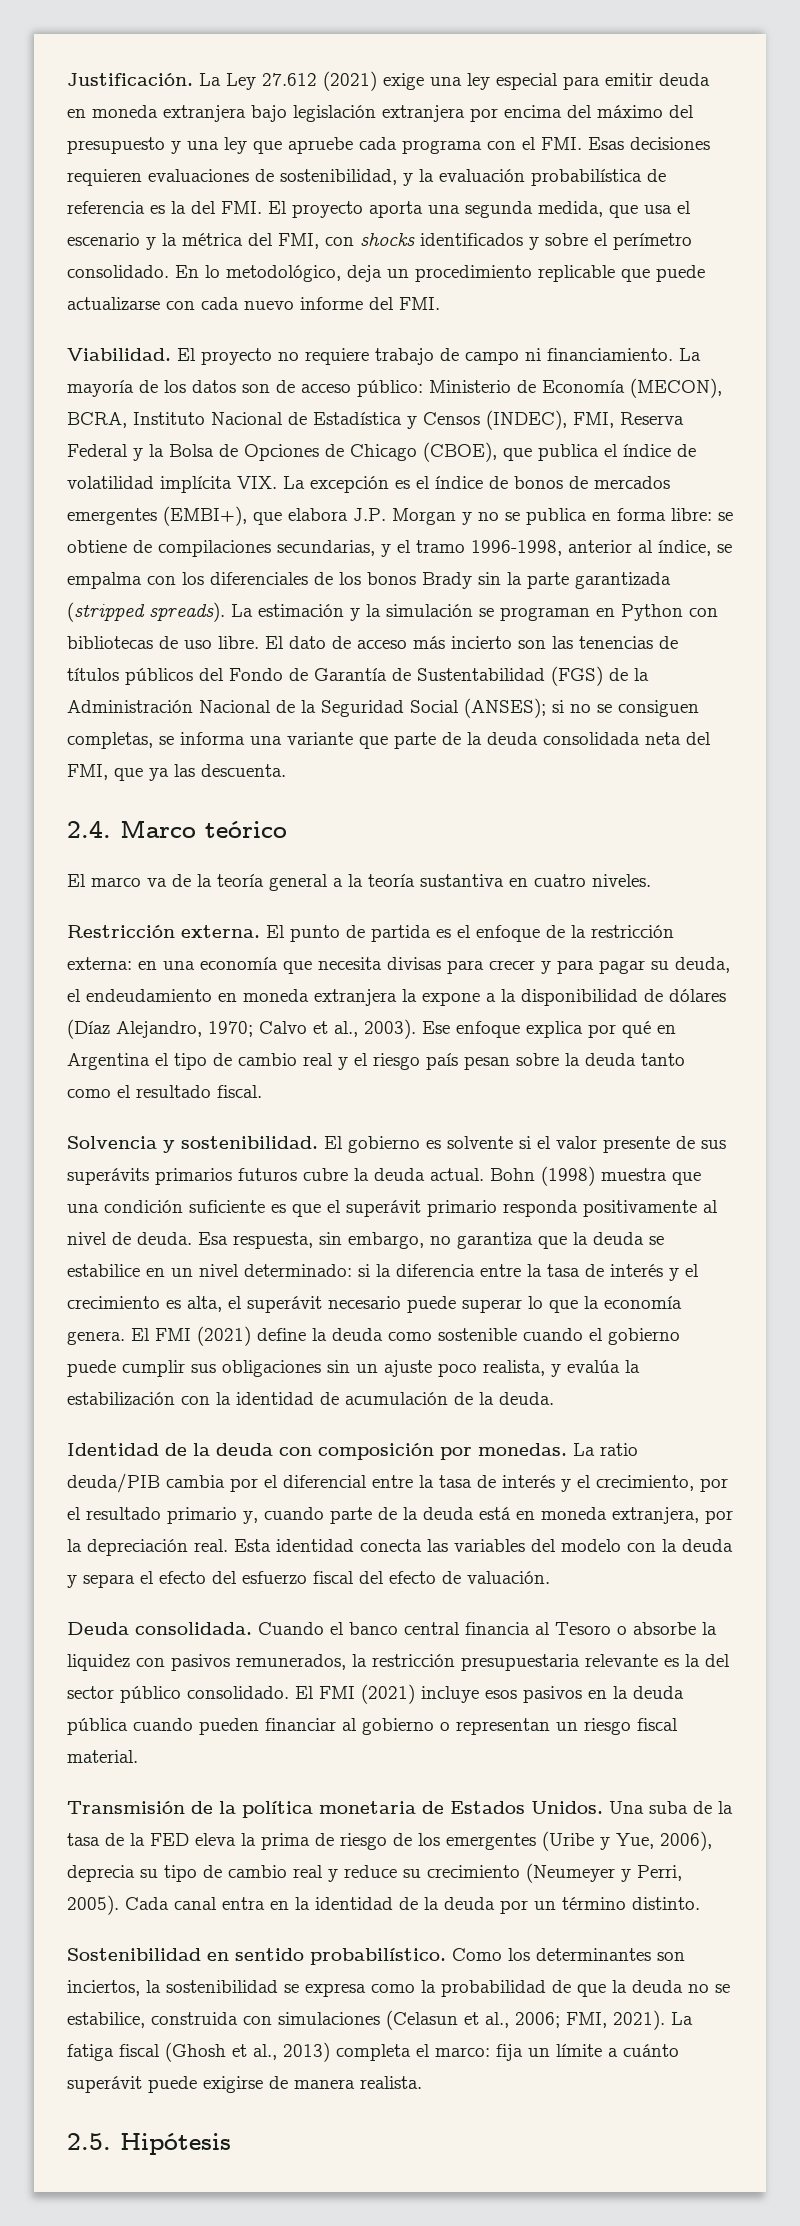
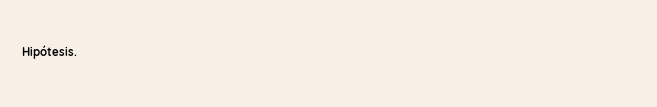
[67,71,710,91] [67,105,694,122] [67,137,710,154] [67,169,666,186] [67,201,691,218] [67,233,692,250] [67,265,705,282] [67,297,440,310] [67,348,701,365] [67,378,722,398] [67,410,684,430] [67,442,696,462] [67,476,670,493] [67,506,733,526] [67,540,732,557] [67,572,671,589] [67,602,718,622] [67,636,678,649] [67,666,649,686] [67,698,699,718] [67,732,711,749] [67,764,286,781] [67,820,287,838] [67,874,651,891] [67,925,674,942] [67,957,730,974] [67,989,726,1006] [67,1019,676,1039] [67,1053,685,1070] [67,1085,262,1098] [67,1136,726,1153] [67,1166,701,1186] [67,1200,718,1217] [67,1232,664,1249] [67,1264,699,1281] [67,1296,682,1313] [67,1326,680,1346] [67,1360,640,1377] [67,1392,554,1405] [67,1443,638,1460] [67,1473,728,1493] [67,1507,733,1524] [67,1539,733,1556] [67,1571,550,1588] [67,1622,717,1635] [67,1654,730,1671] [67,1684,684,1704] [67,1718,678,1735] [67,1750,138,1763] [67,1801,733,1818] [67,1831,712,1851] [67,1863,682,1883] [67,1895,700,1915] [67,1948,685,1965] [67,1980,730,1997] [67,2010,693,2030] [67,2042,679,2062] [67,2076,422,2093] [67,2133,231,2155] Justificación. La Ley 27.612 (2021) exige una ley especial para emitir deuda en moneda extranjera bajo legislación extranjera por encima del máximo del presupuesto y una ley que apruebe cada programa con el FMI. Esas decisiones requieren evaluaciones de sostenibilidad, y la evaluación probabilística de referencia es la del FMI. El proyecto aporta una segunda medida, que usa el escenario y la métrica del FMI, con shocks identificados y sobre el perímetro consolidado. En lo metodológico, deja un procedimiento replicable que puede actualizarse con cada nuevo informe del FMI. // Viabilidad. El proyecto no requiere trabajo de campo ni financiamiento. La mayoría de los datos son de acceso público: Ministerio de Economía (MECON), BCRA, Instituto Nacional de Estadística y Censos (INDEC), FMI, Reserva Federal y la Bolsa de Opciones de Chicago (CBOE), que publica el índice de volatilidad implícita VIX. La excepción es el índice de bonos de mercados emergentes (EMBI+), que elabora J.P. Morgan y no se publica en forma libre: se obtiene de compilaciones secundarias, y el tramo 1996-1998, anterior al índice, se empalma con los diferenciales de los bonos Brady sin la parte garantizada (stripped spreads). La estimación y la simulación se programan en Python con bibliotecas de uso libre. El dato de acceso más incierto son las tenencias de títulos públicos del Fondo de Garantía de Sustentabilidad (FGS) de la Administración Nacional de la Seguridad Social (ANSES); si no se consiguen completas, se informa una variante que parte de la deuda consolidada neta del FMI, que ya las descuenta. // 2.4. Marco teórico // El marco va de la teoría general a la teoría sustantiva en cuatro niveles. // Restricción externa. El punto de partida es el enfoque de la restricción externa: en una economía que necesita divisas para crecer y para pagar su deuda, el endeudamiento en moneda extranjera la expone a la disponibilidad de dólares (Díaz Alejandro, 1970; Calvo et al., 2003). Ese enfoque explica por qué en Argentina el tipo de cambio real y el riesgo país pesan sobre la deuda tanto como el resultado fiscal. // Solvencia y sostenibilidad. El gobierno es solvente si el valor presente de sus superávits primarios futuros cubre la deuda actual. Bohn (1998) muestra que una condición suficiente es que el superávit primario responda positivamente al nivel de deuda. Esa respuesta, sin embargo, no garantiza que la deuda se estabilice en un nivel determinado: si la diferencia entre la tasa de interés y el crecimiento es alta, el superávit necesario puede superar lo que la economía genera. El FMI (2021) define la deuda como sostenible cuando el gobierno puede cumplir sus obligaciones sin un ajuste poco realista, y evalúa la estabilización con la identidad de acumulación de la deuda. // Identidad de la deuda con composición por monedas. La ratio deuda/PIB cambia por el diferencial entre la tasa de interés y el crecimiento, por el resultado primario y, cuando parte de la deuda está en moneda extranjera, por la depreciación real. Esta identidad conecta las variables del modelo con la deuda y separa el efecto del esfuerzo fiscal del efecto de valuación. // Deuda consolidada. Cuando el banco central financia al Tesoro o absorbe la liquidez con pasivos remunerados, la restricción presupuestaria relevante es la del sector público consolidado. El FMI (2021) incluye esos pasivos en la deuda pública cuando pueden financiar al gobierno o representan un riesgo fiscal material. // Transmisión de la política monetaria de Estados Unidos. Una suba de la tasa de la FED eleva la prima de riesgo de los emergentes (Uribe y Yue, 2006), deprecia su tipo de cambio real y reduce su crecimiento (Neumeyer y Perri, 2005). Cada canal entra en la identidad de la deuda por un término distinto. // Sostenibilidad en sentido probabilístico. Como los determinantes son inciertos, la sostenibilidad se expresa como la probabilidad de que la deuda no se estabilice, construida con simulaciones (Celasun et al., 2006; FMI, 2021). La fatiga fiscal (Ghosh et al., 2013) completa el marco: fija un límite a cuánto superávit puede exigirse de manera realista. // 2.5. Hipótesis -> [22,45,77,59] Hipótesis.

